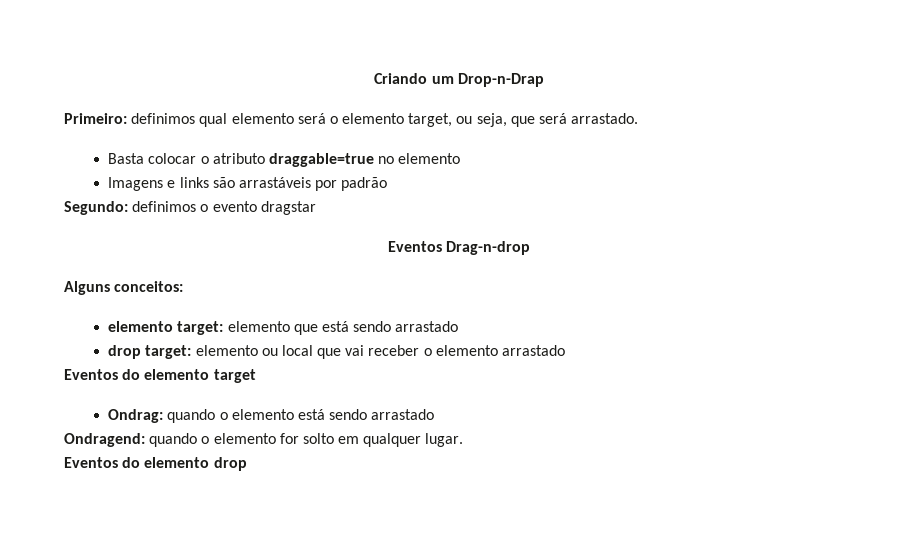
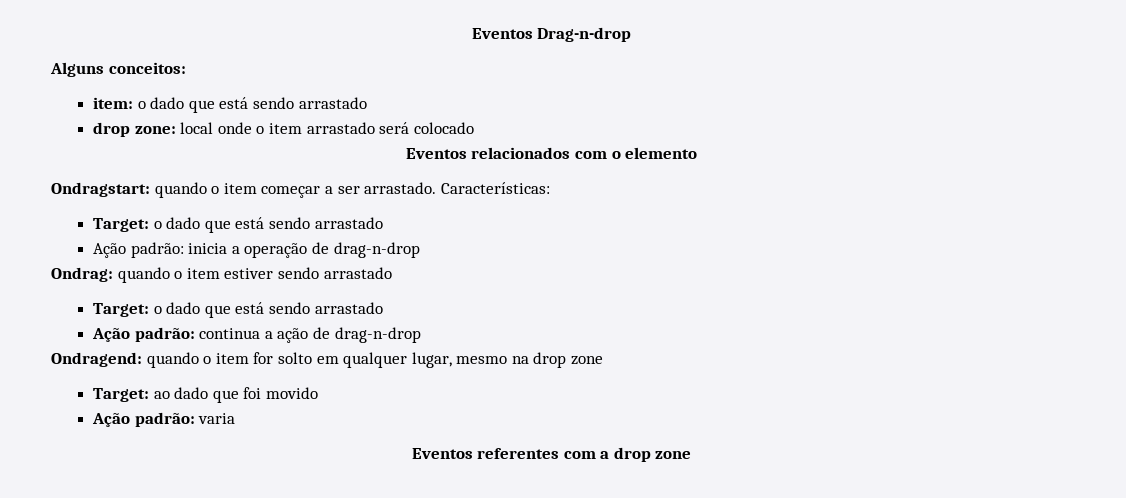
[374,73,544,87] [64,113,639,127] [108,153,461,167] [108,177,388,191] [64,201,316,215] Criando um Drop-n-Drap // Primeiro: definimos qual elemento será o elemento target, ou seja, que será arrastado. // Basta colocar o atributo draggable=true no elemento // Imagens e links são arrastáveis por padrão // Segundo: definimos o evento dragstar // -> (471, 33) none
[108,321,290,335] elemento target: elemento -> [93,97,185,109] item: o dado
[145,345,566,359] [64,369,256,383] [108,409,435,423] target: elemento ou local que vai receber o elemento arrastado // Eventos do elemento target // Ondrag: quando o elemento está sendo arrastado -> [134,122,474,134] [405,147,698,159] [51,182,550,198] [93,217,383,233] [93,242,420,258] [51,267,392,283] [93,302,383,318] [92,327,421,343] zone: local onde o item arrastado será colocado // Eventos relacionados com o elemento // Ondragstart: quando o item começar a ser arrastado. Características: // Target: o dado que está sendo arrastado // Ação padrão: inicia a operação de drag-n-drop // Ondrag: quando o item estiver sendo arrastado // Target: o dado que está sendo arrastado // Ação padrão: continua a ação de drag-n-drop
[213,433,276,444] elemento -> [215,353,249,364] item
[425,433,464,447] [64,457,247,471] lugar. // Eventos do elemento drop -> [411,352,604,368] [93,387,318,403] [92,412,236,427] [411,447,692,462] lugar, mesmo na drop zone // Target: ao dado que foi movido // Ação padrão: varia // Eventos referentes com a drop zone

